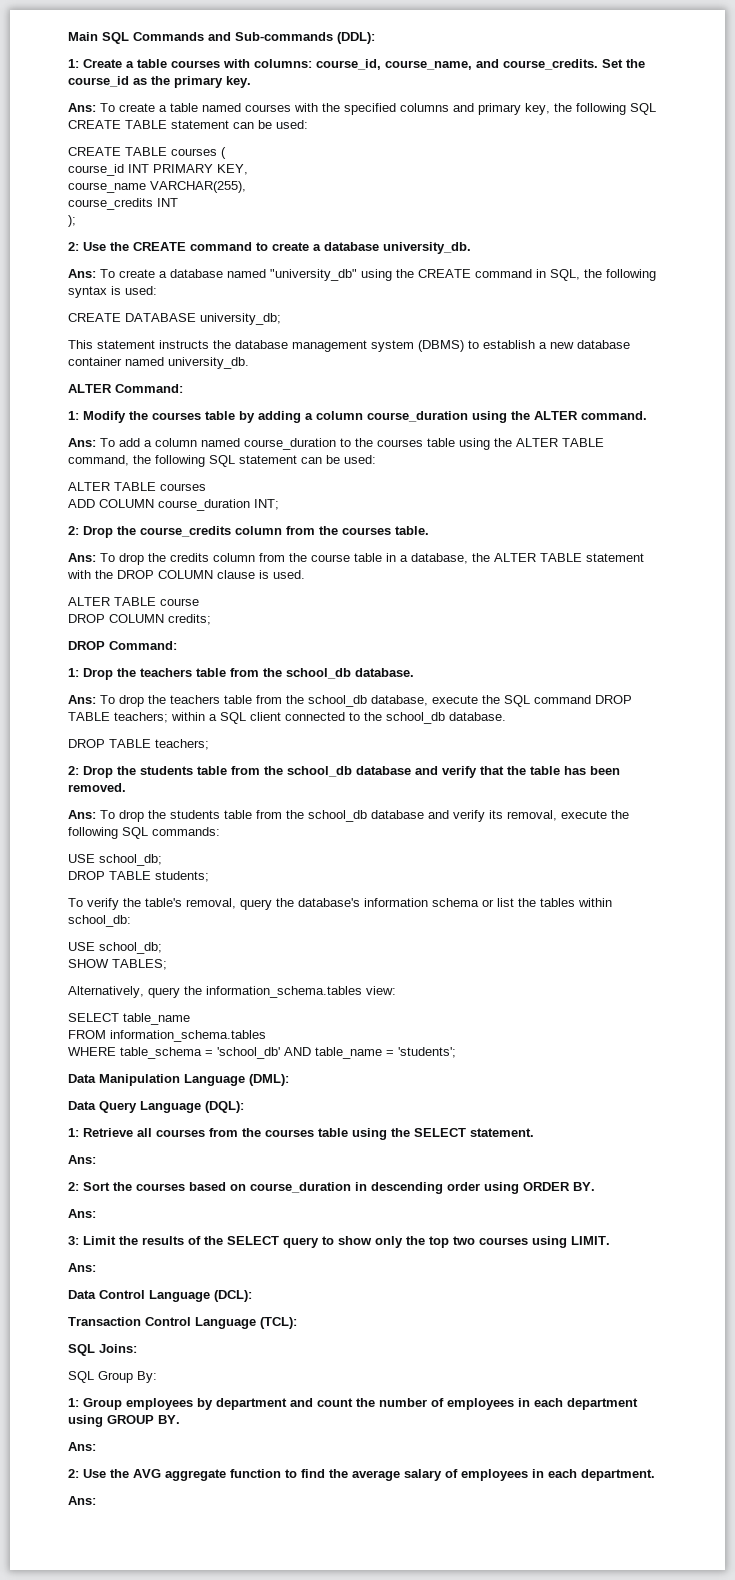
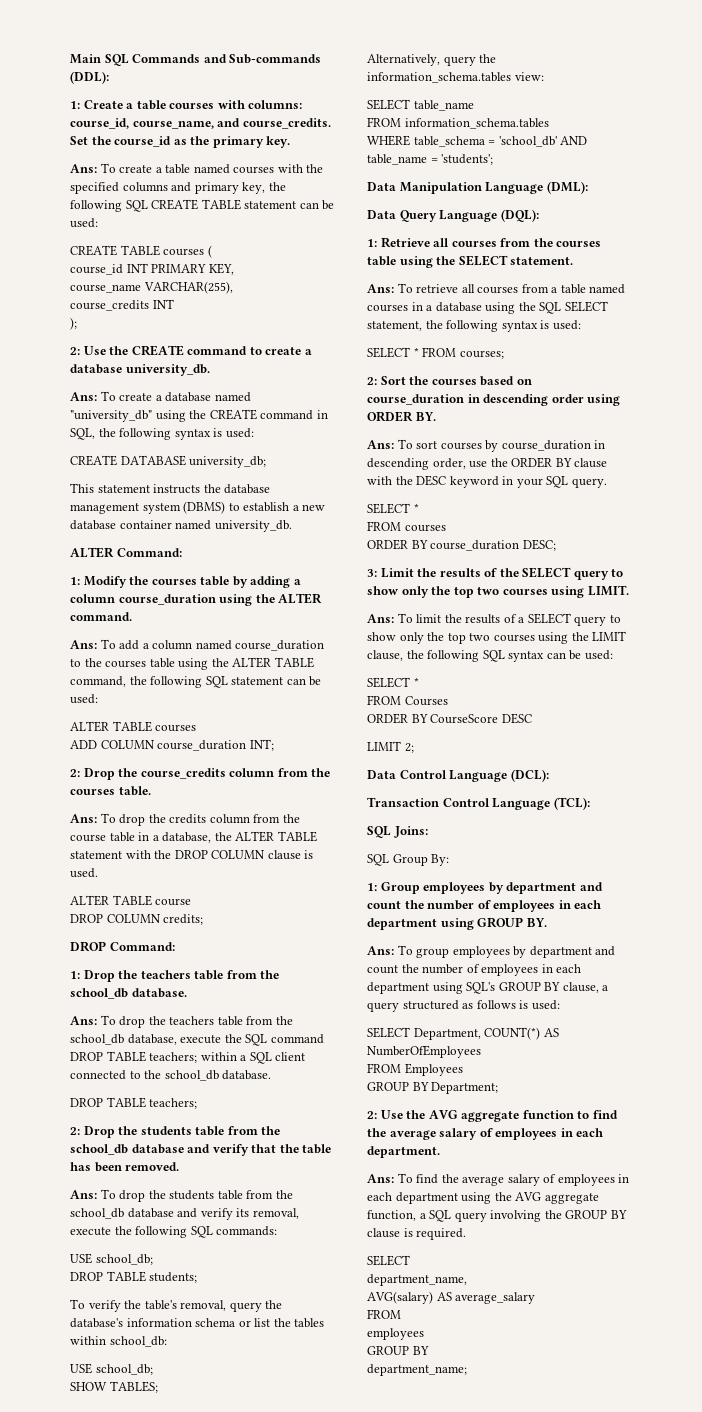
(96, 1159) none -> [397,283,626,294] [367,301,608,314] [367,320,581,332] [367,347,504,359] To retrieve all courses from a table named courses in a database using the SQL SELECT statement, the following syntax is used: // SELECT * FROM courses;
(96, 1213) none -> [397,439,606,452] [367,457,608,470] [367,475,607,488] [367,503,419,514] [367,521,446,532] [367,539,556,551] To sort courses by course_duration in descending order, use the ORDER BY clause with the DESC keyword in your SQL query. // SELECT * // FROM courses // ORDER BY course_duration DESC;
(96, 1267) none -> [397,613,621,626] [367,631,627,644] [367,650,613,662] [367,677,419,688] [367,695,448,706] [367,713,532,724] [367,741,414,753] To limit the results of a SELECT query to show only the top two courses using the LIMIT clause, the following SQL syntax can be used: // SELECT * // FROM Courses // ORDER BY CourseScore DESC // LIMIT 2;
(96, 1446) none -> [397,945,616,958] [367,964,582,976] [367,982,609,994] [367,1000,560,1012] [367,1027,559,1040] [367,1045,481,1058] [367,1063,463,1076] [367,1082,499,1094] To group employees by department and count the number of employees in each department using SQL's GROUP BY clause, a query structured as follows is used: // SELECT Department, COUNT(*) AS NumberOfEmployees // FROM Employees // GROUP BY Department;
(96, 1500) none -> [397,1173,630,1186] [367,1192,599,1204] [367,1210,627,1222] [367,1228,467,1240] [367,1255,410,1266] [367,1274,467,1286] [367,1291,536,1304] [367,1309,401,1319] [367,1328,424,1340] [367,1346,429,1355] [367,1364,467,1376] To find the average salary of employees in each department using the AVG aggregate function, a SQL query involving the GROUP BY clause is required. // SELECT // department_name, // AVG(salary) AS average_salary // FROM // employees // GROUP BY // department_name;

